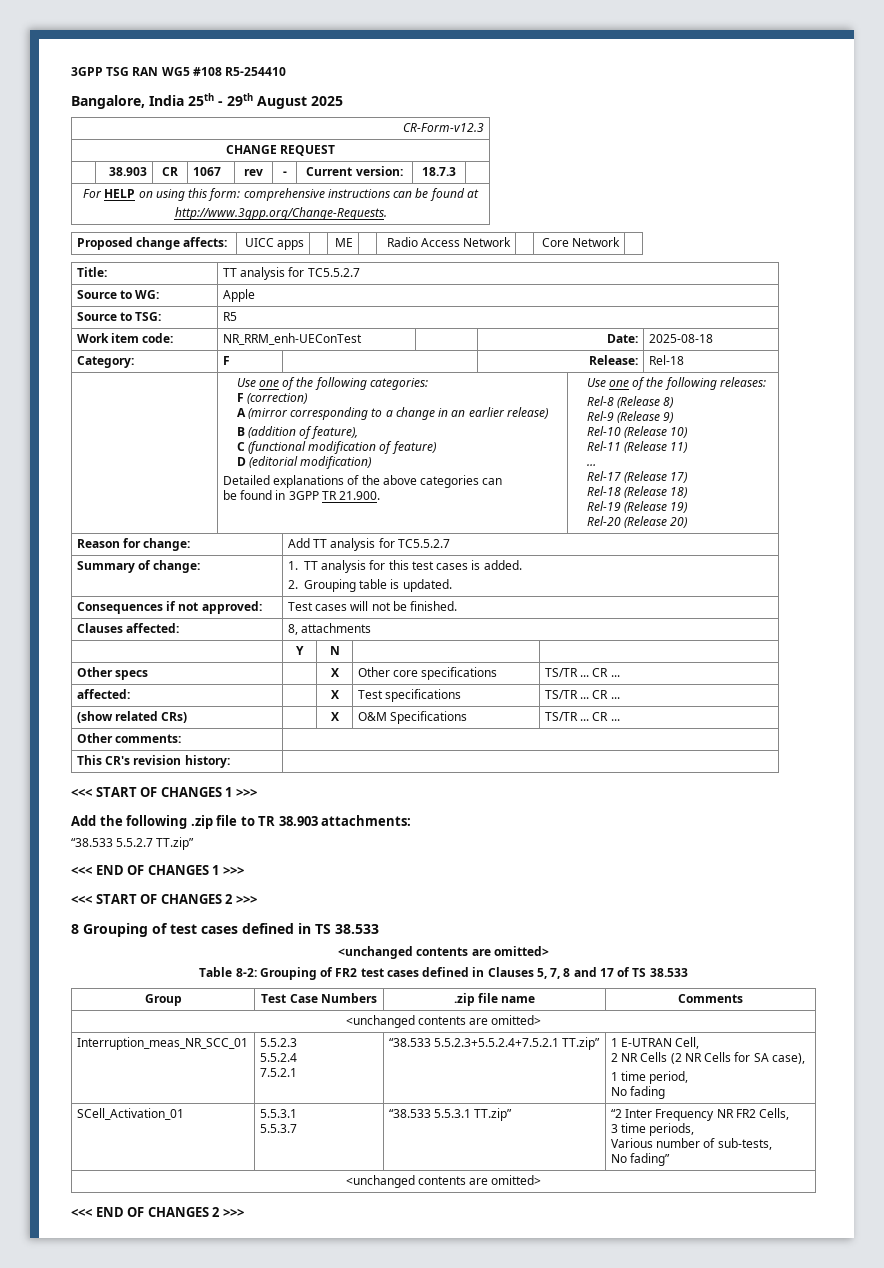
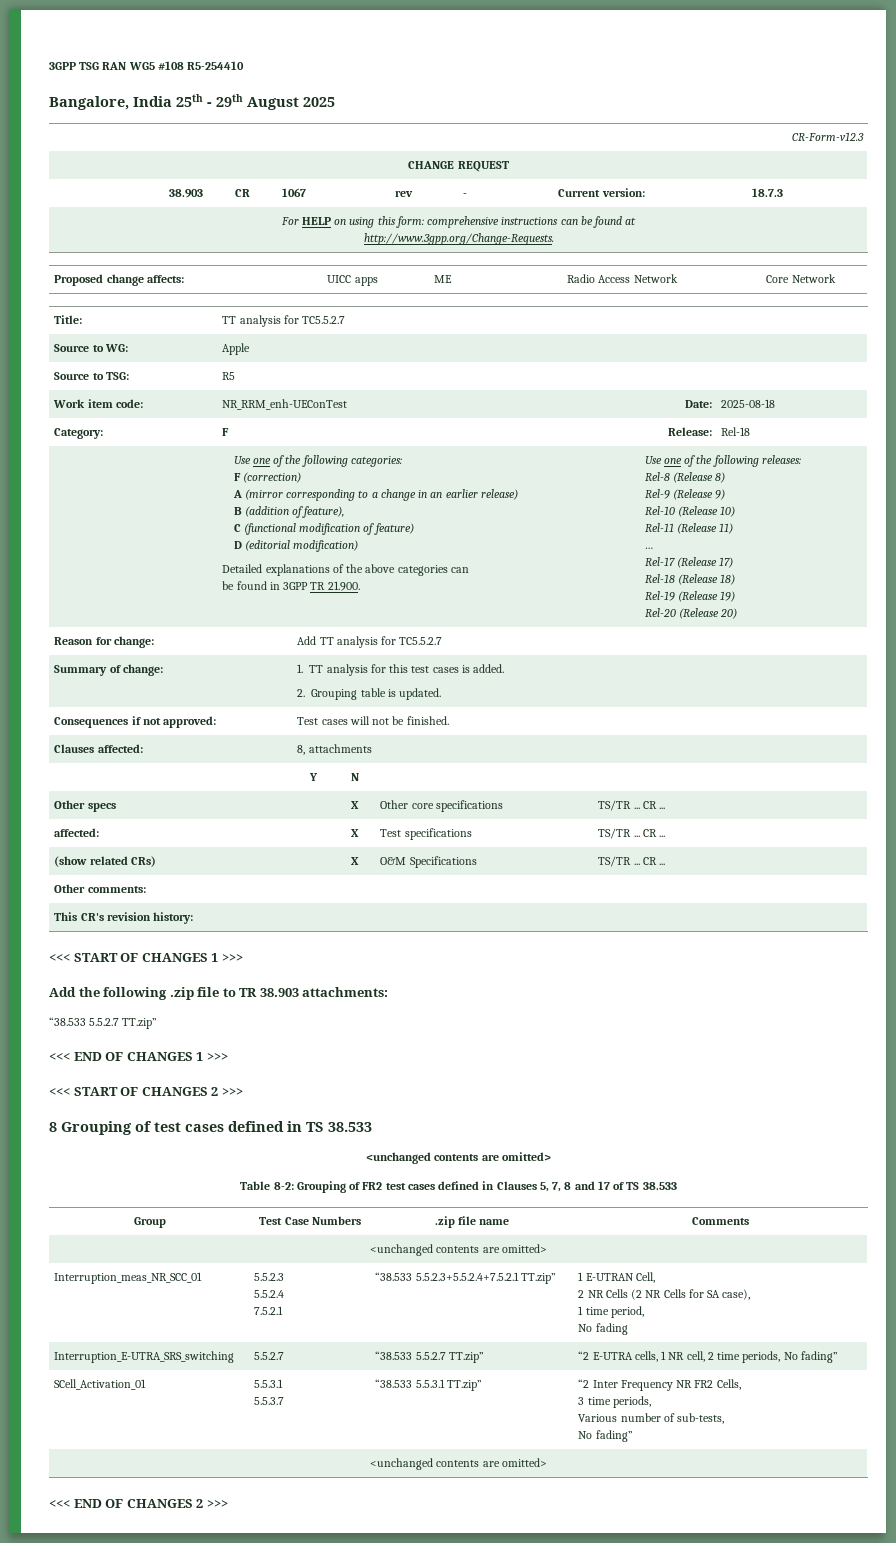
(666, 1092) none -> [54,1351,235,1363] [254,1352,285,1360] [375,1351,484,1363] [578,1351,838,1363] // Interruption_E-UTRA_SRS_switching | 5.5.2.7 | “38.533 5.5.2.7 TT.zip” | “2 E-UTRA cells, 1 NR cell, 2 time periods, No fading”

